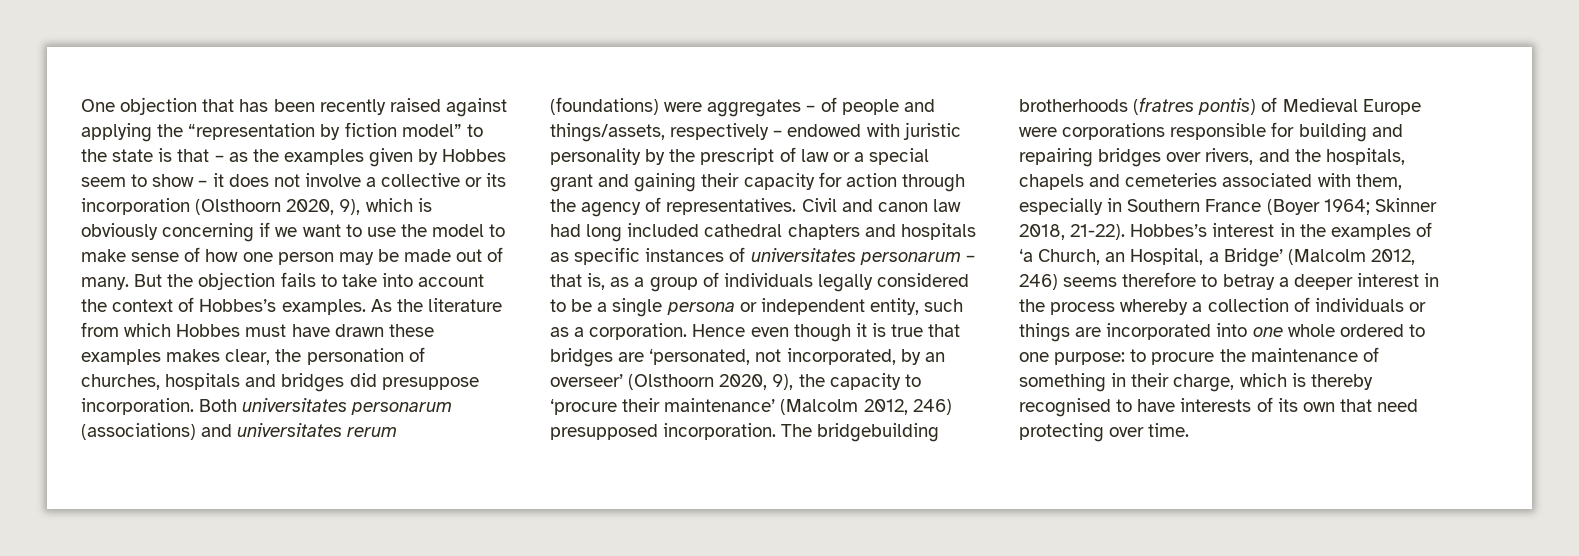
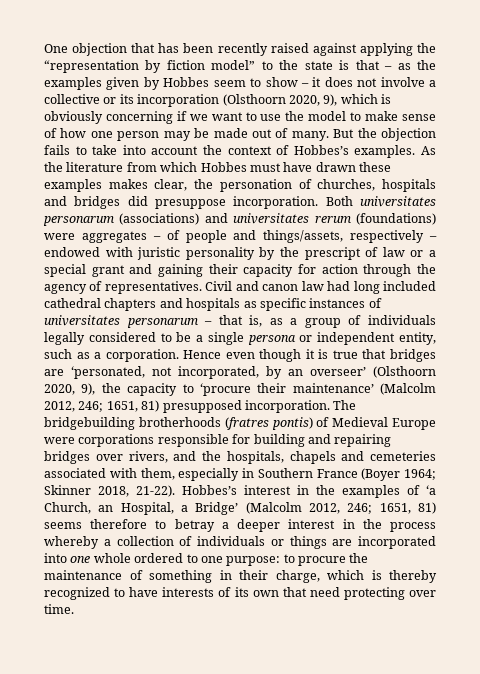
[912,399,952,415] 246) -> [78,400,160,412] 246; 1651, 81)
[1019,274,1058,290] 246) -> [347,502,436,514] 246; 1651, 81)
[1019,398,1111,417] recognised -> [44,587,110,600] recognized

